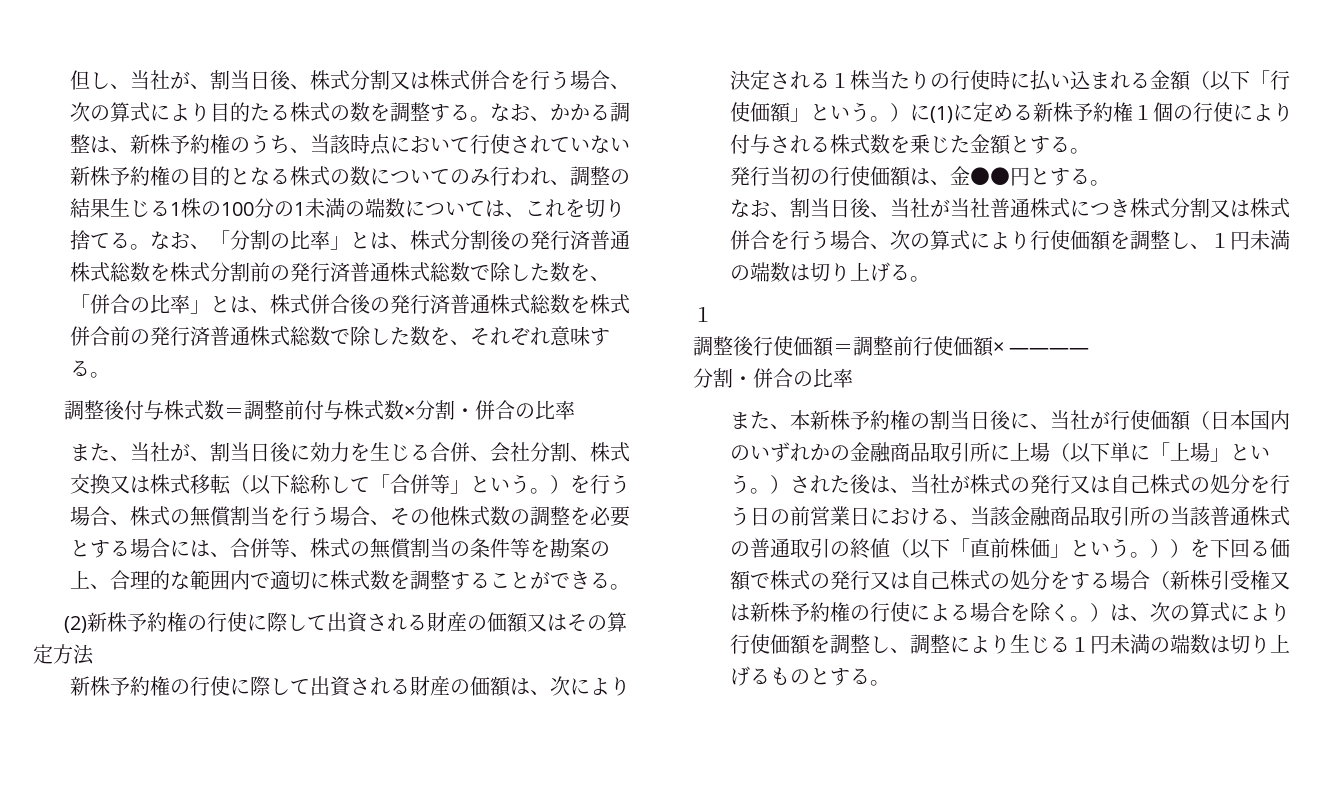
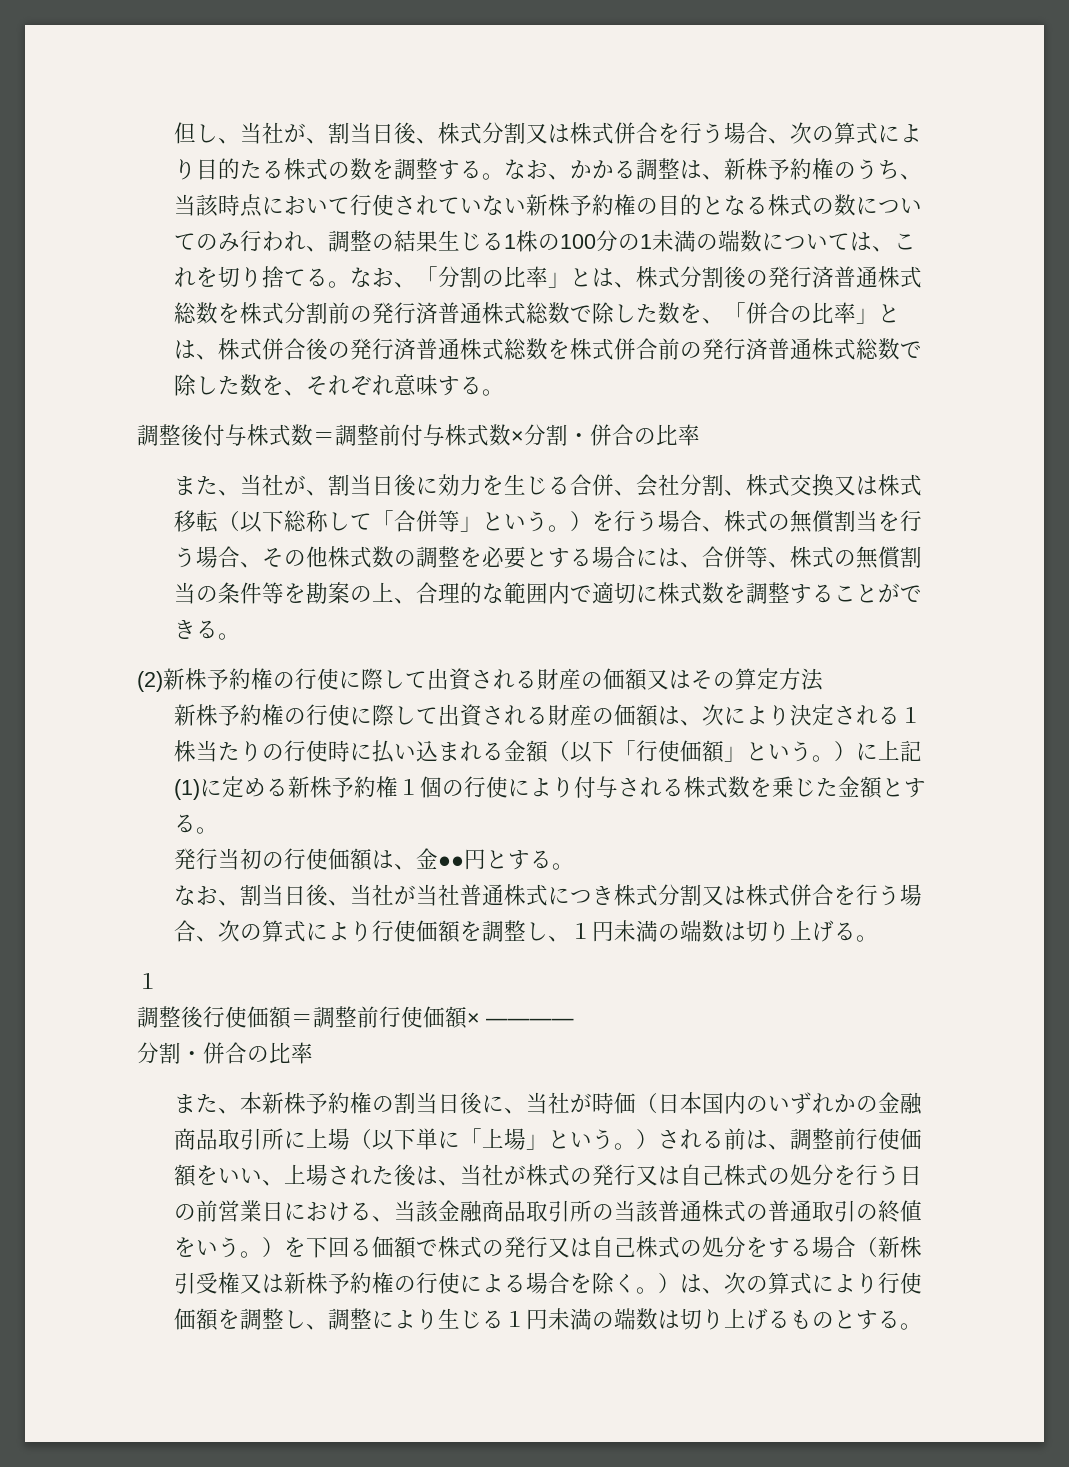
(930, 112) none -> [878,740,923,762] 上記
[1109,410,1191,431] 行使価額 -> [592,1092,637,1114] 時価
(830, 484) none -> [702,1128,923,1150] [174,1164,373,1187] る前は、調整前行使価額をいい、上場され
[889,538,1190,559] （以下「直前株価」という。）） -> [174,1237,285,1258] をいう。）

